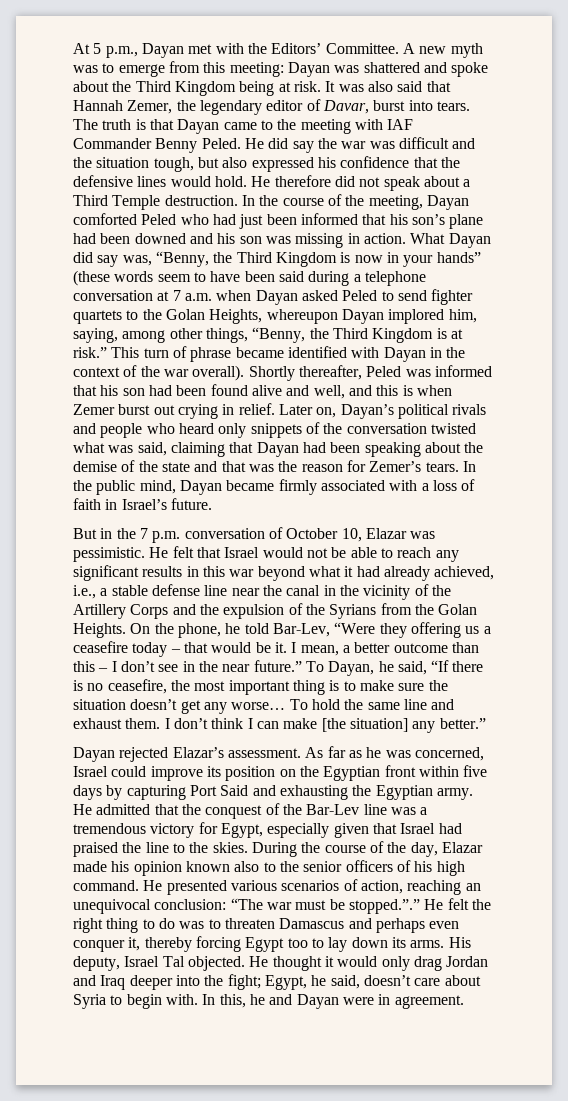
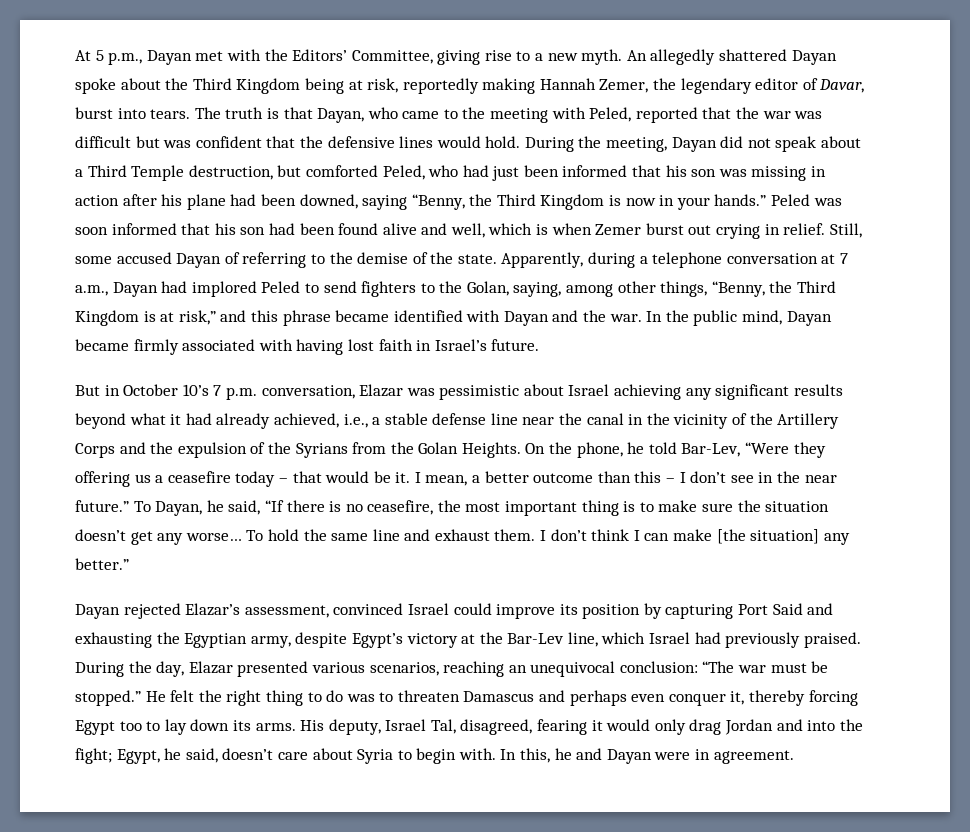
[325,43,483,58] [73,61,447,77] Committee. A new myth was to emerge from this meeting: Dayan was shattered and -> [351,49,837,65] Committee, giving rise to a new myth. An allegedly shattered Dayan
[293,81,451,92] risk. It was also said that -> [367,78,536,94] risk, reportedly making
[177,119,220,134] Dayan -> [317,107,398,123] Dayan, who
[387,119,414,130] [73,137,476,153] [73,156,410,172] IAF Commander Benny Peled. He did say the war was difficult and the situation tough, but also expressed his confidence -> [589,107,823,123] [75,136,262,148] Peled, reported that the war was difficult but was confident
[251,175,331,187] He therefore -> [524,136,717,152] During the meeting, Dayan
[164,194,469,210] [73,213,177,225] destruction. In the course of the meeting, Dayan comforted Peled -> [188,165,425,180] destruction, but comforted Peled,
[411,214,484,229] [73,233,491,248] [73,252,152,267] son’s plane had been downed and his son was missing in action. What Dayan did say was, -> [691,166,827,181] [75,194,408,210] son was missing in action after his plane had been downed, saying
[436,252,481,263] [73,270,304,286] hands” (these words seem to have been said -> [714,194,842,206] [75,223,862,239] [75,252,584,268] hands.” Peled was soon informed that his son had been found alive and well, which is when Zemer burst out crying in relief. Still, some accused Dayan of referring to the demise of the state. Apparently,
[184,289,474,305] [73,309,477,324] a.m. when Dayan asked Peled to send fighter quartets to the Golan Heights, whereupon Dayan implored him, -> [75,281,509,297] a.m., Dayan had implored Peled to send fighters to the Golan,
[73,346,187,358] risk.” This turn of -> [178,310,278,325] risk,” and this
[429,347,466,358] [73,365,492,381] [73,384,452,399] [73,403,487,419] [73,422,476,438] [73,442,484,457] [73,460,459,472] in the context of the war overall). Shortly thereafter, Peled was informed that his son had been found alive and well, and this is when Zemer burst out crying in relief. Later on, Dayan’s political rivals and people who heard only snippets of the conversation twisted what was said, claiming that Dayan had been speaking about the demise of the state and that was the reason for Zemer’s tears. -> [552,310,642,322] and the war.
[421,479,476,491] a loss of -> [296,339,374,355] having lost
[116,527,436,543] [73,546,459,562] [73,565,255,581] the 7 p.m. conversation of October 10, Elazar was pessimistic. He felt that Israel would not be able to reach any significant results in this war -> [123,384,843,400] October 10’s 7 p.m. conversation, Elazar was pessimistic about Israel achieving any significant results
[227,746,484,761] assessment. As far as he was concerned, -> [244,603,404,618] assessment, convinced
[279,765,488,781] [73,785,102,800] on the Egyptian front within five days -> (641, 611) none
[436,788,473,800] [73,803,428,819] [73,822,462,838] [73,841,483,857] [73,860,465,876] [73,879,403,895] army. He admitted that the conquest of the Bar-Lev line was a tremendous victory for Egypt, especially given that Israel had praised the line to the skies. During the course of the day, Elazar made his opinion known also to the senior officers of his high command. He presented various scenarios of action, -> [250,632,861,648] [75,661,439,677] army, despite Egypt’s victory at the Bar-Lev line, which Israel had previously praised. During the day, Elazar presented various scenarios,
[348,899,420,914] stopped.”.” -> [75,690,141,706] stopped.”
[162,956,322,971] Tal objected. He thought -> [430,719,588,735] Tal, disagreed, fearing
[100,975,173,990] Iraq deeper -> (803, 725) none

